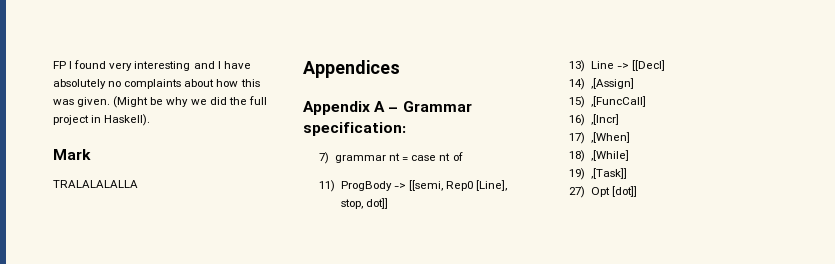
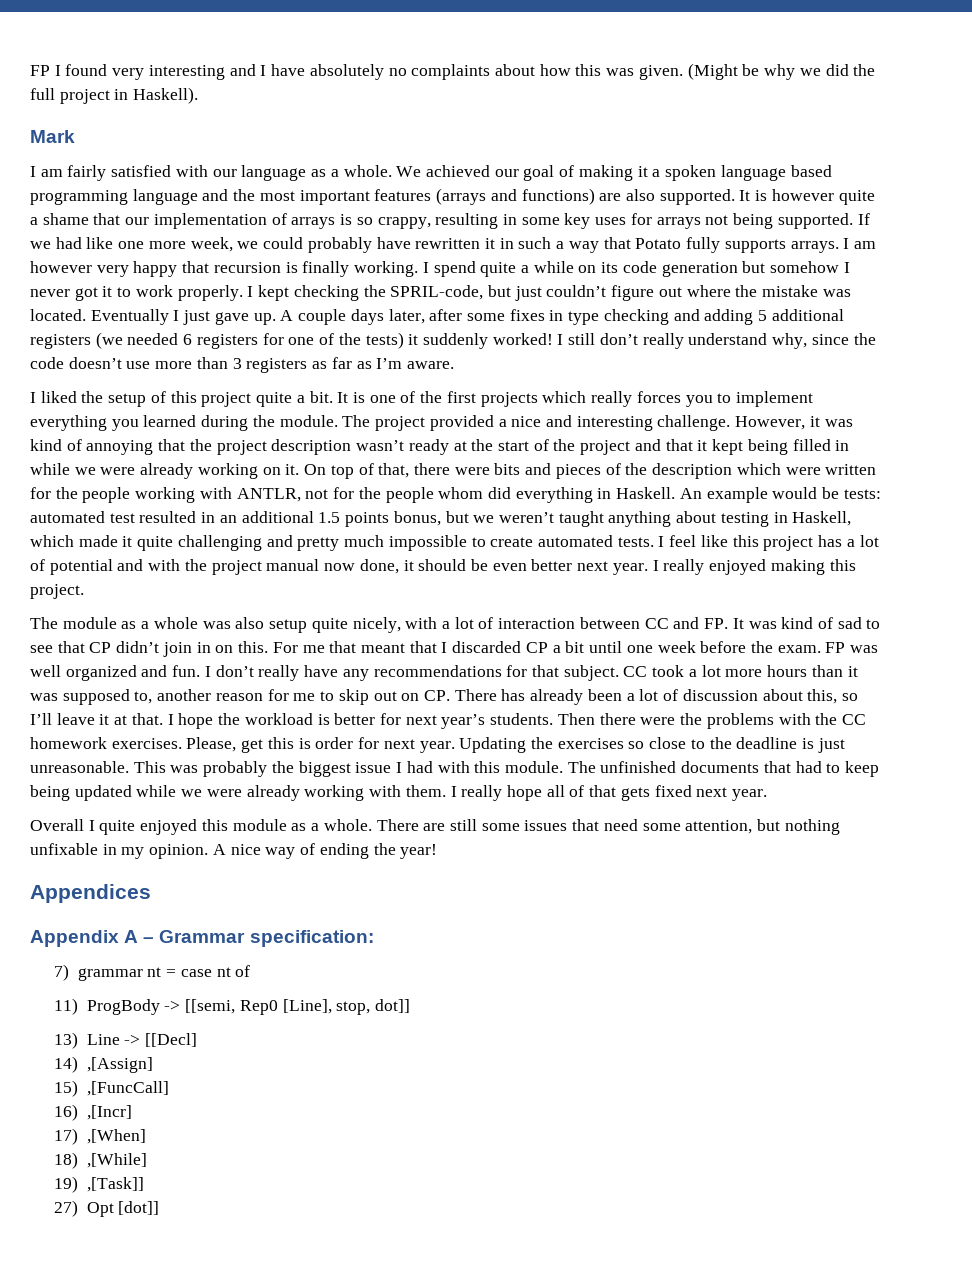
[53,180,138,188] TRALALALALLA -> [30,165,832,181] [30,188,875,205] [30,213,870,229] [30,237,876,253] [30,261,850,277] [30,285,851,301] [30,309,844,325] [30,332,876,349] [30,357,454,373] [30,391,813,407] [30,415,853,431] [30,439,850,455] [30,463,877,479] [30,487,881,503] [30,511,852,527] [30,535,879,551] [30,559,856,575] [30,584,84,599] [30,617,881,633] [30,641,879,657] [30,665,858,681] [30,689,858,705] [30,713,866,729] [30,737,845,753] [30,761,880,777] [30,785,768,801] [30,819,840,835] [30,843,438,859] I am fairly satisfied with our language as a whole. We achieved our goal of making it a spoken language based programming language and the most important features (arrays and functions) are also supported. It is however quite a shame that our implementation of arrays is so crappy, resulting in some key uses for arrays not being supported. If we had like one more week, we could probably have rewritten it in such a way that Potato fully supports arrays. I am however very happy that recursion is finally working. I spend quite a while on its code generation but somehow I never got it to work properly. I kept checking the SPRIL-code, but just couldn’t figure out where the mistake was located. Eventually I just gave up. A couple days later, after some fixes in type checking and adding 5 additional registers (we needed 6 registers for one of the tests) it suddenly worked! I still don’t really understand why, since the code doesn’t use more than 3 registers as far as I’m aware. // I liked the setup of this project quite a bit. It is one of the first projects which really forces you to implement everything you learned during the module. The project provided a nice and interesting challenge. However, it was kind of annoying that the project description wasn’t ready at the start of the project and that it kept being filled in while we were already working on it. On top of that, there were bits and pieces of the description which were written for the people working with ANTLR, not for the people whom did everything in Haskell. An example would be tests: automated test resulted in an additional 1.5 points bonus, but we weren’t taught anything about testing in Haskell, which made it quite challenging and pretty much impossible to create automated tests. I feel like this project has a lot of potential and with the project manual now done, it should be even better next year. I really enjoyed making this project. // The module as a whole was also setup quite nicely, with a lot of interaction between CC and FP. It was kind of sad to see that CP didn’t join in on this. For me that meant that I discarded CP a bit until one week before the exam. FP was well organized and fun. I don’t really have any recommendations for that subject. CC took a lot more hours than it was supposed to, another reason for me to skip out on CP. There has already been a lot of discussion about this, so I’ll leave it at that. I hope the workload is better for next year’s students. Then there were the problems with the CC homework exercises. Please, get this is order for next year. Updating the exercises so close to the deadline is just unreasonable. This was probably the biggest issue I had with this module. The unfinished documents that had to keep being updated while we were already working with them. I really hope all of that gets fixed next year. // Overall I quite enjoyed this module as a whole. There are still some issues that need some attention, but nothing unfixable in my opinion. A nice way of ending the year!

